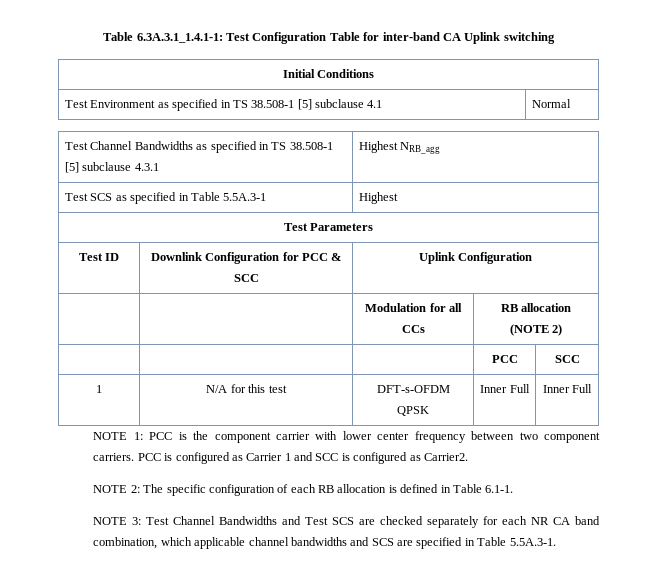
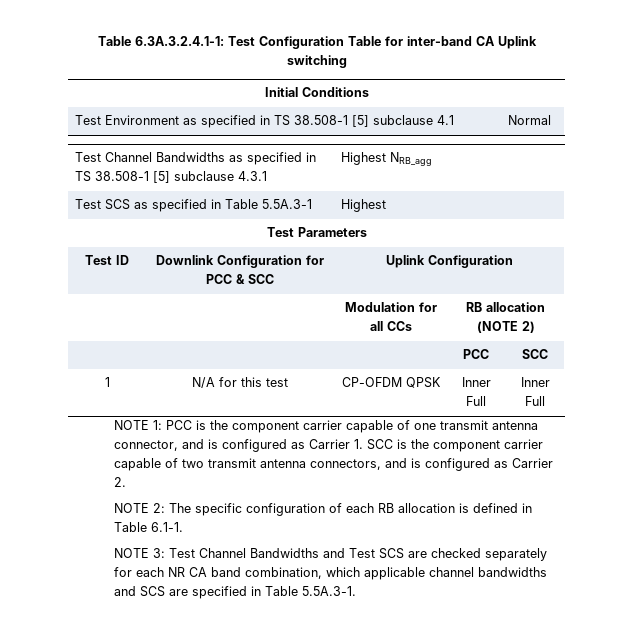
[103,32,223,43] Table 6.3A.3.1_1.4.1-1: -> [97,36,224,46] Table 6.3A.3.2.4.1-1:
[376,385,450,393] DFT-s-OFDM -> [341,377,402,387] CP-OFDM
[315,431,600,443] [93,452,468,464] with lower center frequency between two component carriers. PCC is configured as Carrier 1 and SCC is configured as Carrier2. -> [346,420,539,433] [114,439,544,452] [114,458,554,471] [114,477,127,487] capable of one transmit antenna connector, and is configured as Carrier 1. SCC is the component carrier capable of two transmit antenna connectors, and is configured as Carrier 2.

